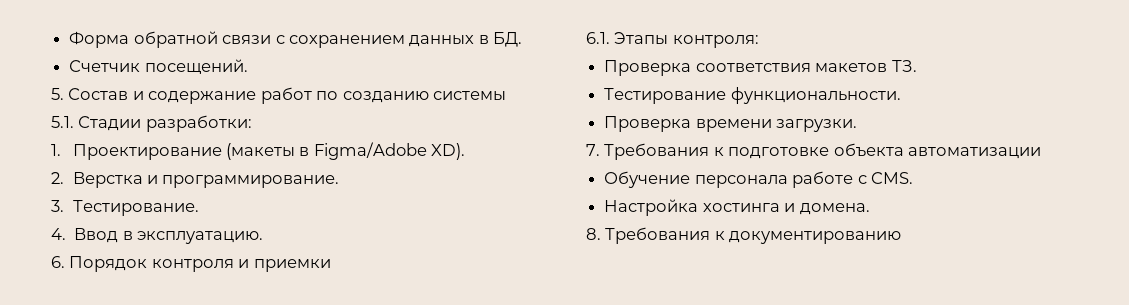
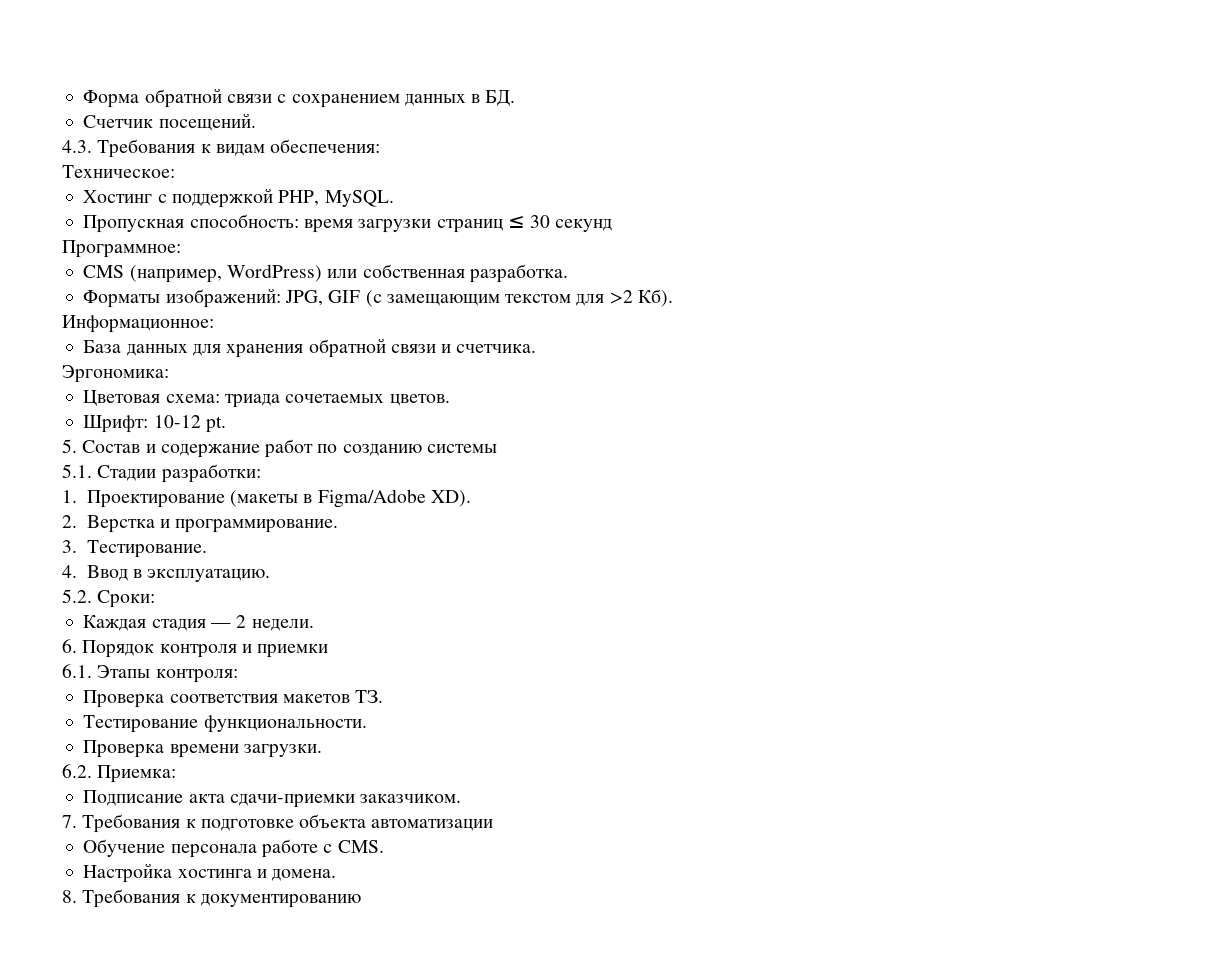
(248, 66) none -> [62,139,381,158] [62,165,175,178] [83,188,394,208] [83,214,613,233] [62,240,181,258] [83,264,568,283] [83,288,673,308] [62,315,214,333] [83,338,537,358] [62,365,169,383] [83,390,450,408] [83,415,226,433] // 4.3. Требования к видам обеспечения: // Техническое: // Хостинг с поддержкой PHP, MySQL. // Пропускная способность: время загрузки страниц ≤ 30 секунд // Программное: // CMS (например, WordPress) или собственная разработка. // Форматы изображений: JPG, GIF (с замещающим текстом для >2 Кб). // Информационное: // База данных для хранения обратной связи и счетчика. // Эргономика: // Цветовая схема: триада сочетаемых цветов. // Шрифт: 10-12 pt.
(264, 237) none -> [62,589,156,608] [83,615,314,631] // 5.2. Сроки: // Каждая стадия — 2 недели.
(858, 125) none -> [62,764,177,783] [83,790,462,808] // 6.2. Приемка: // Подписание акта сдачи-приемки заказчиком.

